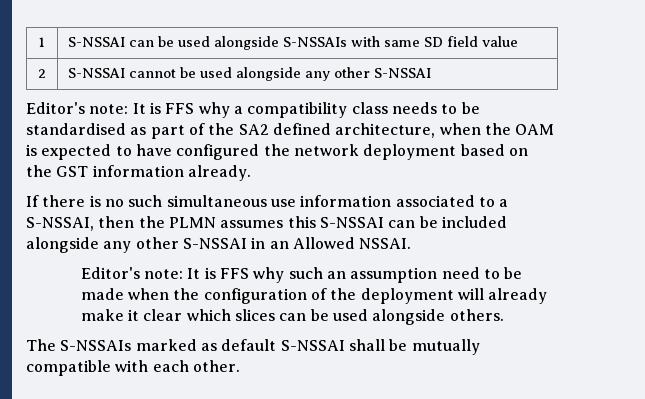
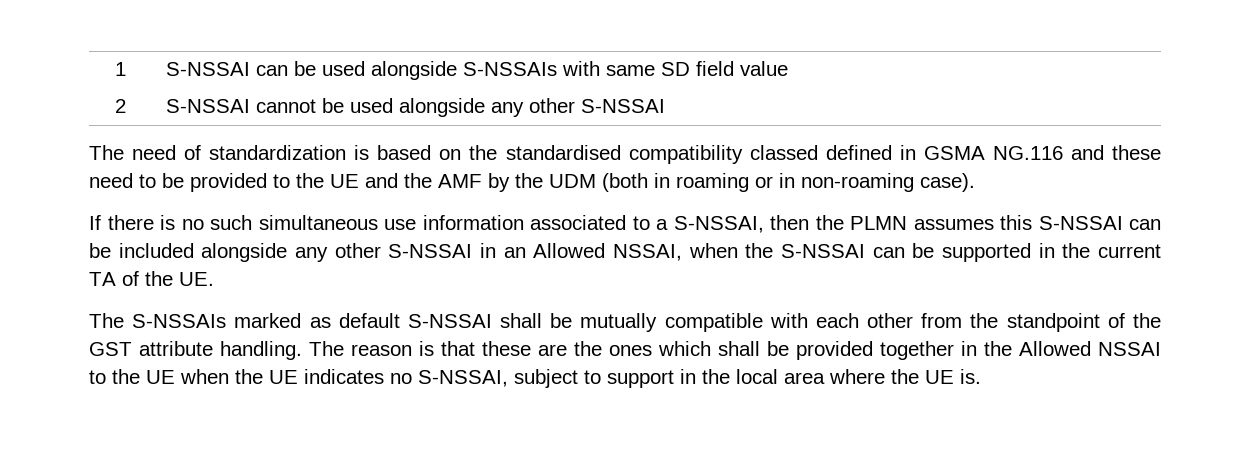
[26,102,480,118] [26,123,555,139] [26,144,528,160] [26,165,251,181] Editor's note: It is FFS why a compatibility class needs to be standardised as part of the SA2 defined architecture, when the OAM is expected to have configured the network deployment based on the GST information already. -> [89,145,1161,164] [89,173,975,192] The need of standardization is based on the standardised compatibility classed defined in GSMA NG.116 and these need to be provided to the UE and the AMF by the UDM (both in roaming or in non-roaming case).
[359,238,412,249] [80,267,523,283] [80,288,548,304] [80,309,504,325] NSSAI. // Editor's note: It is FFS why such an assumption need to be made when the configuration of the deployment will already make it clear which slices can be used alongside others. -> [613,243,1161,262] [89,271,214,286] NSSAI, when the S-NSSAI can be supported in the current TA of the UE.
[192,360,240,372] other. -> [867,313,1161,332] [89,341,1161,360] [89,369,981,388] other from the standpoint of the GST attribute handling. The reason is that these are the ones which shall be provided together in the Allowed NSSAI to the UE when the UE indicates no S-NSSAI, subject to support in the local area where the UE is.

